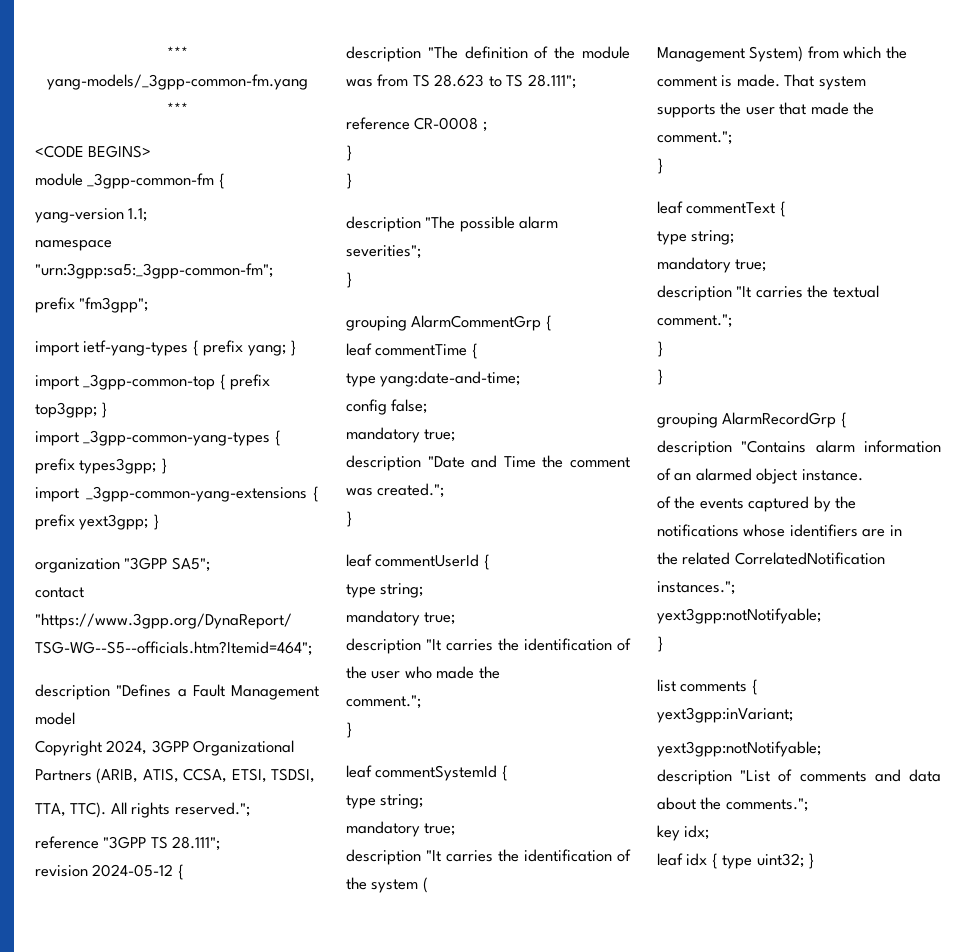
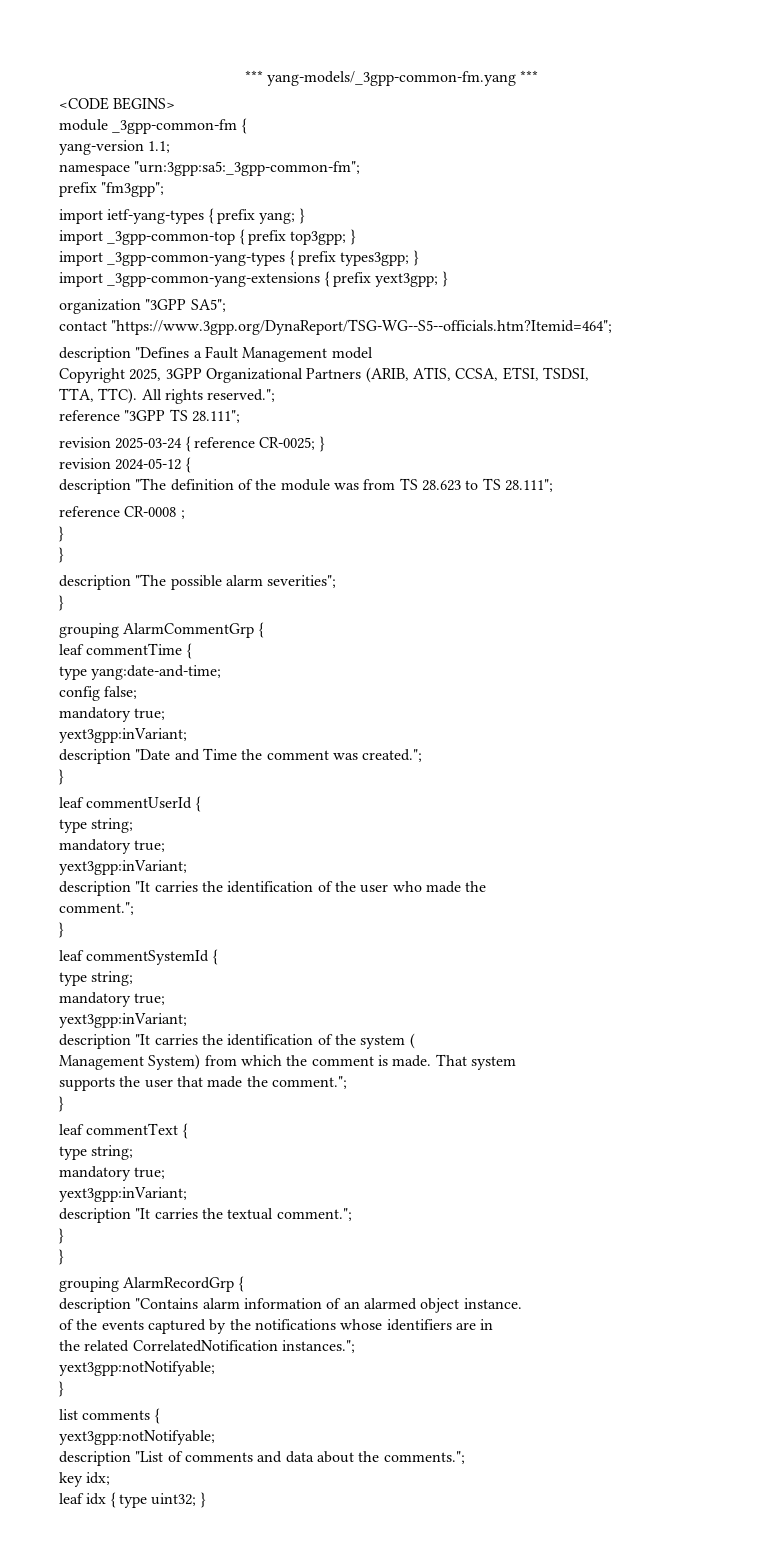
[106,740,148,755] 2024, -> [129,368,162,381] 2025,
(221, 843) none -> [59,436,325,452] // revision 2025-03-24 { reference CR-0025; }
(456, 435) none -> [59,728,187,743] // yext3gpp:inVariant;
(456, 618) none -> [59,860,187,875] // yext3gpp:inVariant;
(456, 829) none -> [59,1013,187,1028] // yext3gpp:inVariant;
(767, 265) none -> [59,1187,187,1202] // yext3gpp:inVariant;
[657,707,793,723] // yext3gpp:inVariant; -> (160, 1416) none

